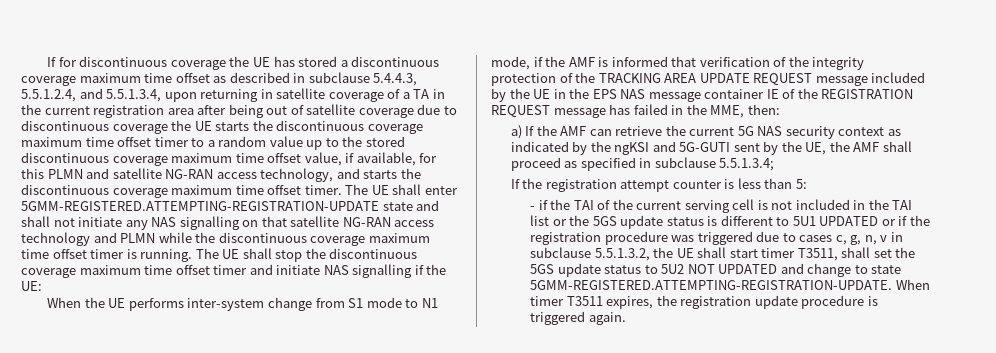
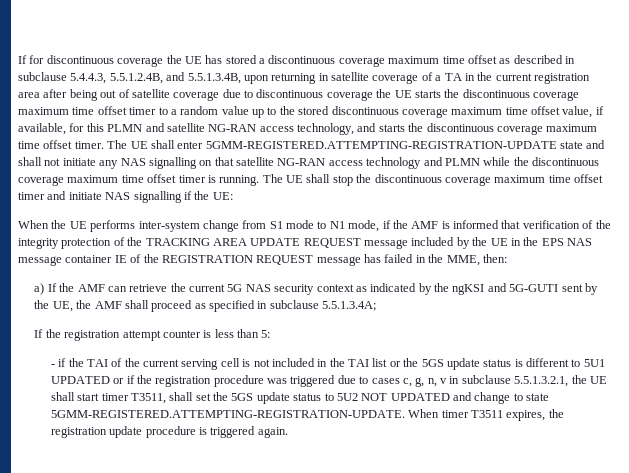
[21,88,162,102] 5.5.1.2.4, and 5.5.1.3.4, -> [109,72,241,84] 5.5.1.2.4B, and 5.5.1.3.4B,
[719,158,775,171] 5.5.1.3.4; -> [322,301,377,311] 5.5.1.3.4A;
[594,248,650,261] 5.5.1.3.2, -> [514,376,569,387] 5.5.1.3.2.1,

